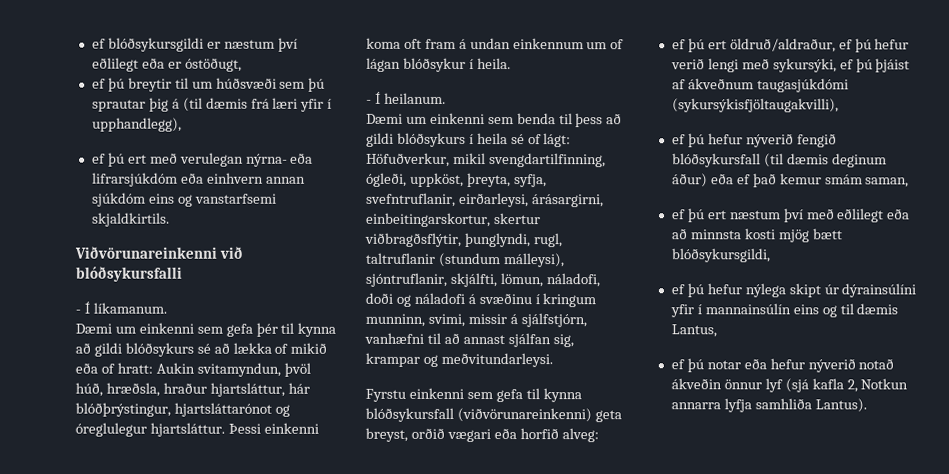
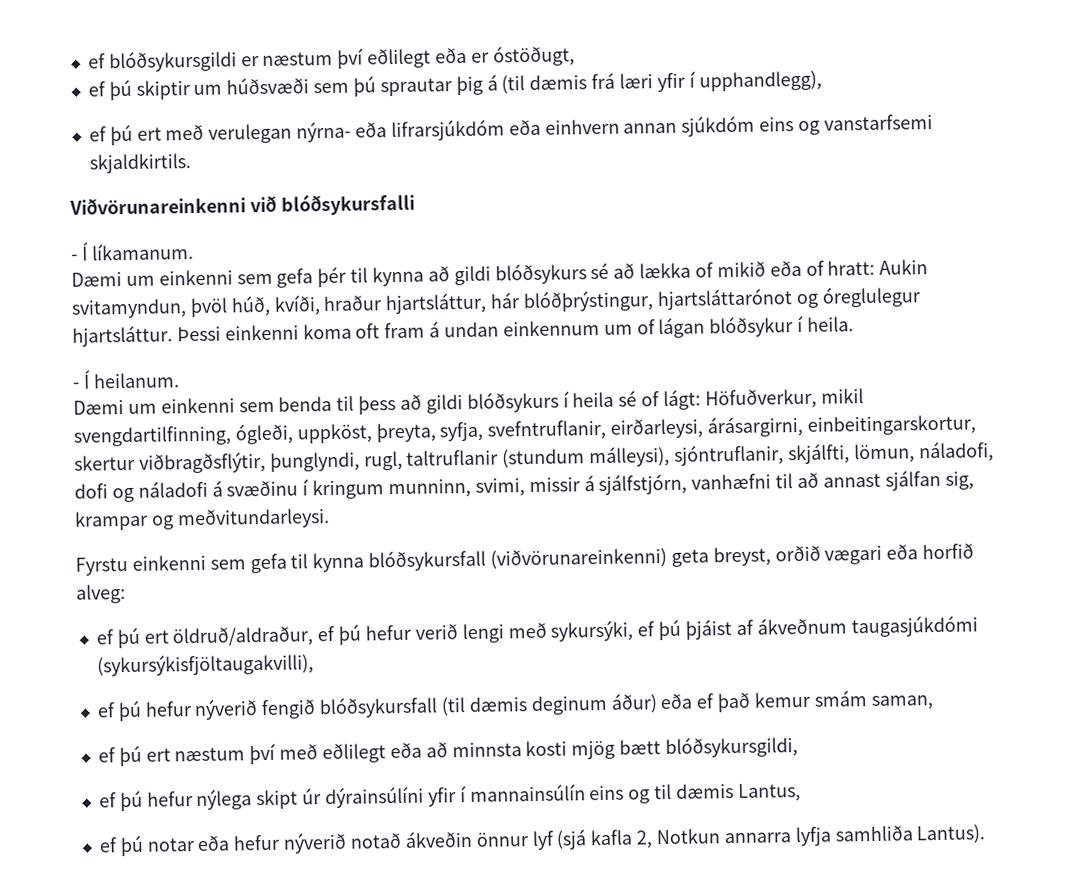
[127,77,189,92] breytir til -> [135,80,191,100] skiptir
[105,382,160,397] hræðsla, -> [273,295,321,316] kvíði,
[365,292,393,304] doði -> [74,483,108,499] dofi

